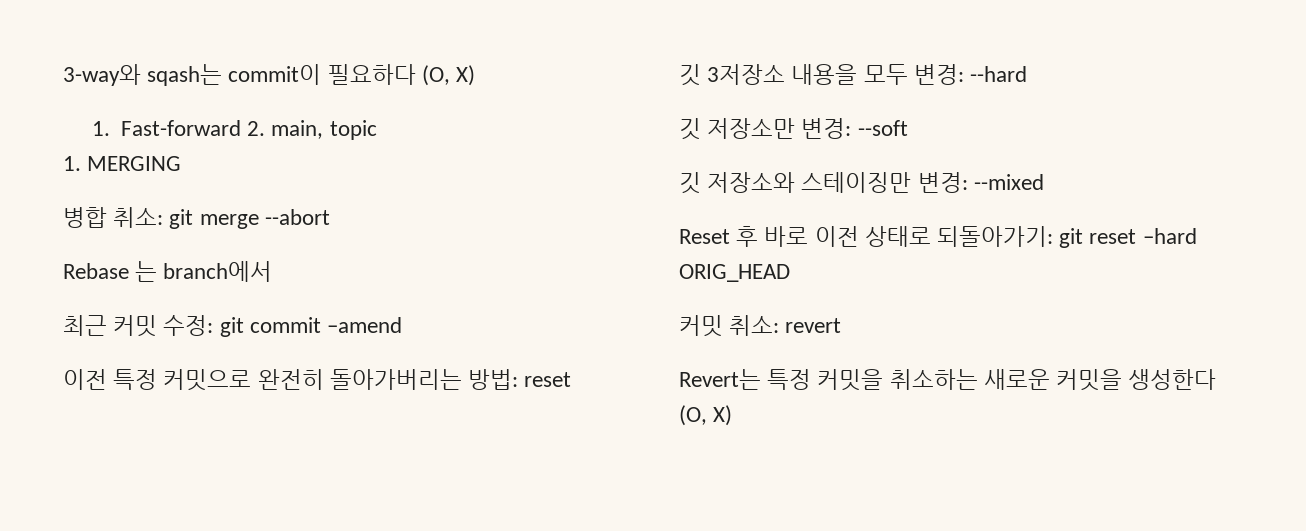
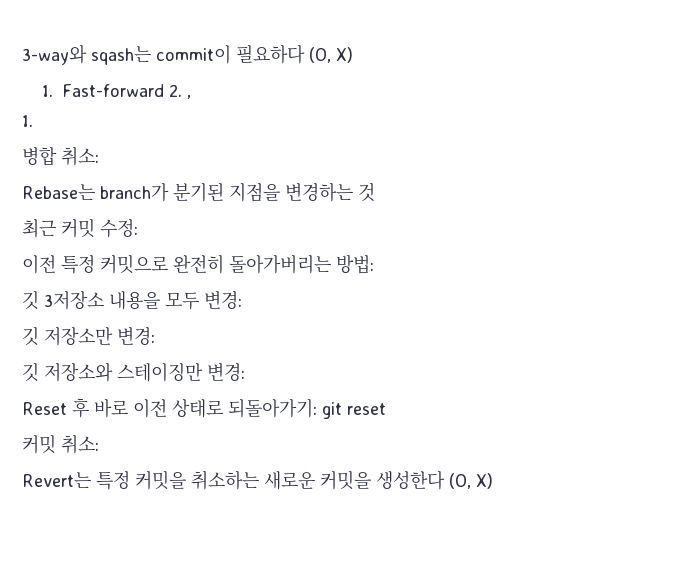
[271,120,377,140] [63,156,182,171] main, topic // 1. MERGING -> [186,95,191,99] [22,115,33,127] , // 1.
[169,209,330,229] [63,261,273,282] git merge --abort // Rebase 는 branch에서 -> [22,182,375,202] // Rebase는 branch가 분기된 지점을 변경하는 것
[219,317,403,337] git commit –amend -> (138, 228) none
[524,372,572,387] reset -> (374, 264) none
[970,66,1028,82] --hard -> (242, 300) none
[857,120,908,136] --soft -> (155, 336) none
[973,174,1044,190] --mixed -> (245, 372) none
[1142,228,1197,244] [679,264,790,282] –hard ORIG_HEAD -> (386, 409) none
[785,318,842,333] revert -> (99, 444) none

